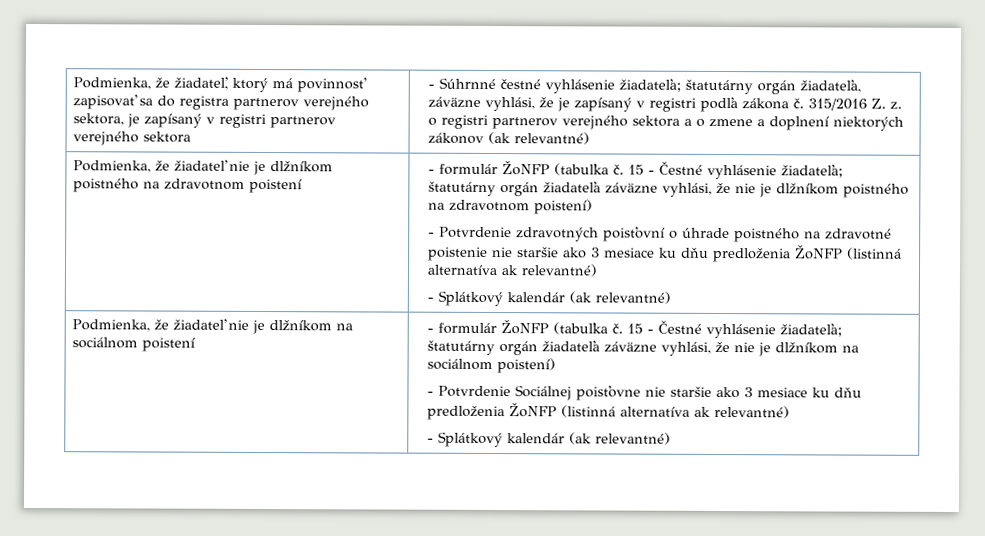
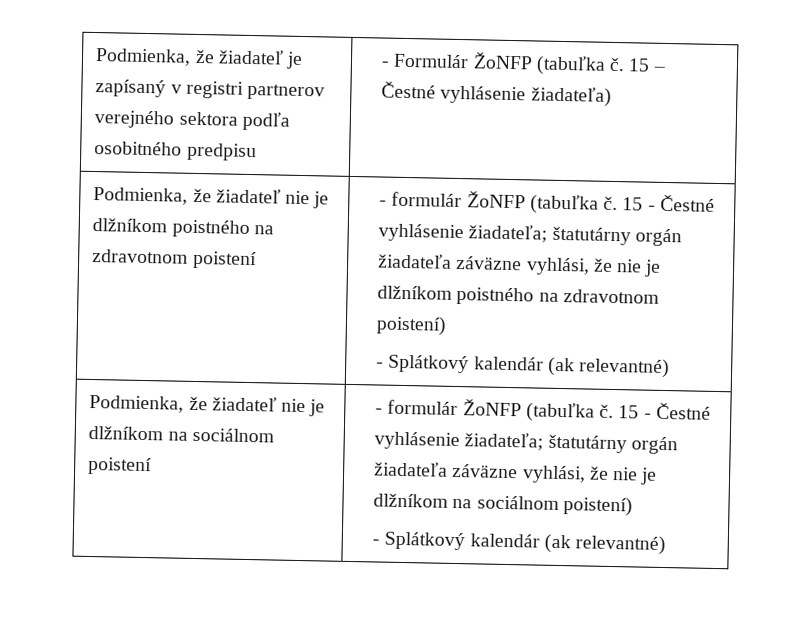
[73,76,368,93] [73,94,370,111] [73,113,125,126] Podmienka, že žiadateľ, ktorý má povinnosť zapisovať sa do registra partnerov verejného sektora, -> [95,48,284,66] Podmienka, že žiadateľ
[427,77,861,95] [427,96,902,113] [427,114,904,131] [427,131,590,145] | - Súhrnné čestné vyhlásenie žiadateľa; štatutárny orgán žiadateľa, záväzne vyhlási, že je zapísaný v registri podľa zákona č. 315/2016 Z. z. o registri partnerov verejného sektora a o zmene a doplnení niektorých zákonov (ak relevantné) -> [241,111,290,131] [94,141,257,162] [380,52,665,76] [380,81,612,107] podľa osobitného predpisu | - Formulár ŽoNFP (tabuľka č. 15 – Čestné vyhlásenie žiadateľa)
[427,226,892,243] [427,244,902,263] [426,264,598,277] // - Potvrdenie zdravotných poisťovní o úhrade poistného na zdravotné poistenie nie staršie ako 3 mesiace ku dňu predloženia ŽoNFP (listinná alternatíva ak relevantné) -> (447, 325) none
[426,385,862,401] [426,402,790,421] // - Potvrdenie Sociálnej poisťovne nie staršie ako 3 mesiace ku dňu predloženia ŽoNFP (listinná alternatíva ak relevantné) -> (633, 506) none

